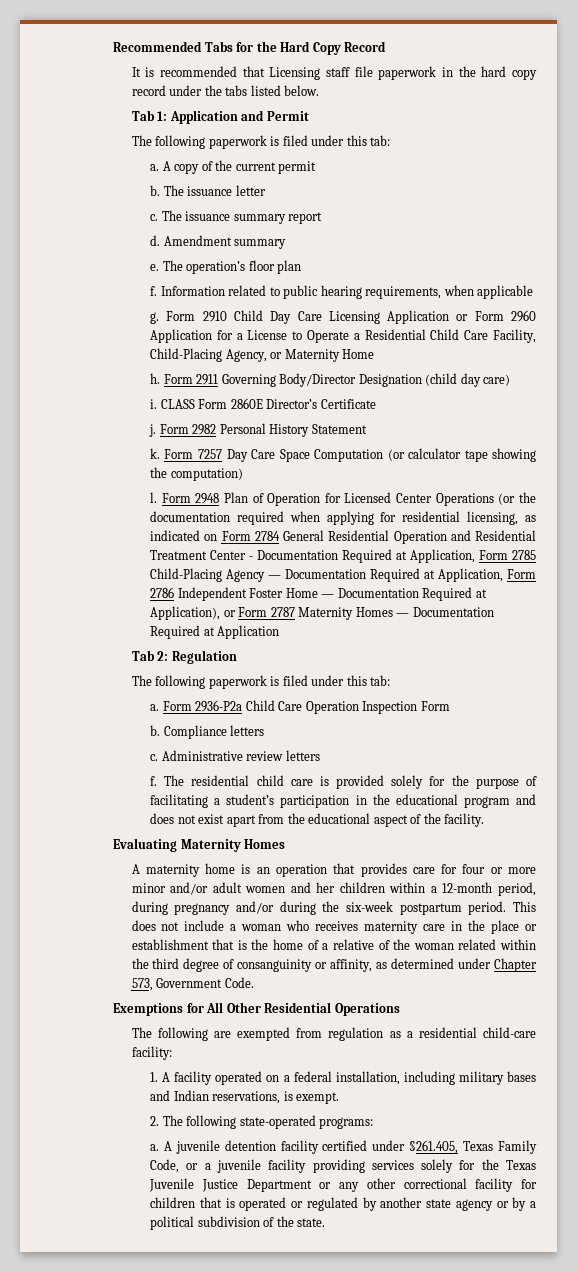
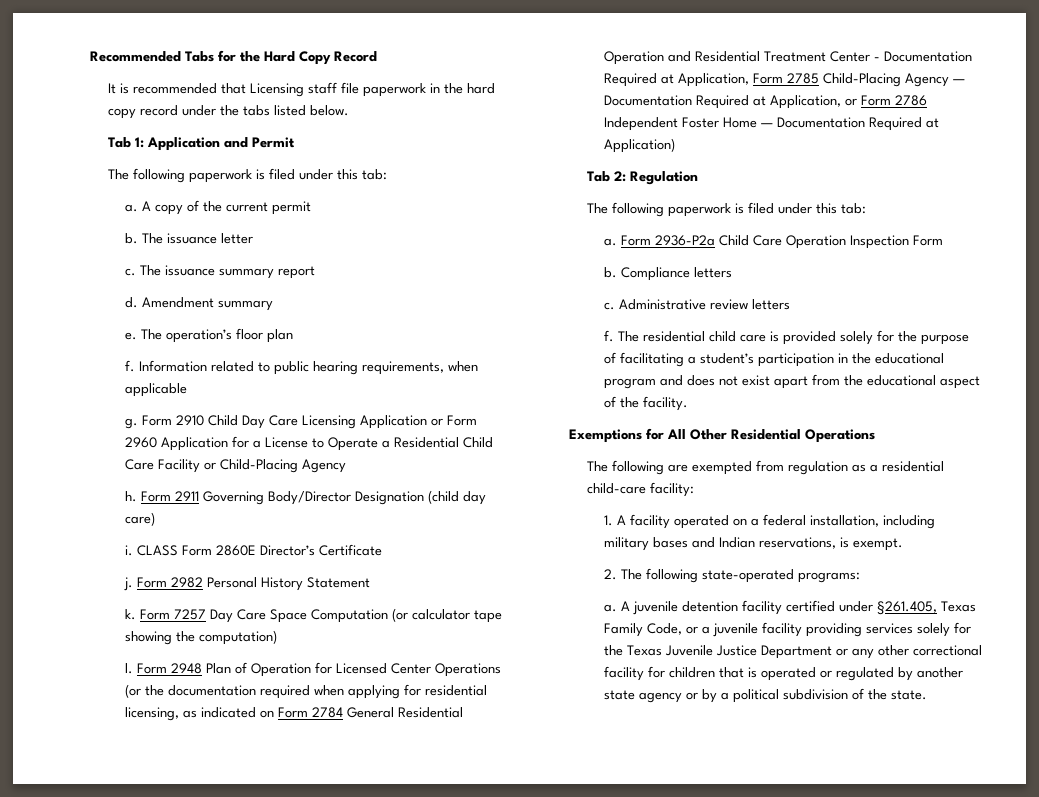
[492,329,536,343] [149,348,375,362] Facility, Child-Placing Agency, or Maternity Home -> [158,459,347,473] Facility or Child-Placing Agency
(503, 575) none -> [845,98,858,106] or
[149,606,494,620] [149,625,280,639] Application), or Form 2787 Maternity Homes — Documentation Required at Application -> [604,138,676,153] Application)
[112,838,286,852] [131,863,536,877] [131,882,536,896] [131,901,536,915] [131,920,537,934] [131,939,536,950] [131,958,537,972] [131,977,254,991] // Evaluating Maternity Homes // A maternity home is an operation that provides care for four or more minor and/or adult women and her children within a 12-month period, during pregnancy and/or during the six-week postpartum period. This does not include a woman who receives maternity care in the place or establishment that is the home of a relative of the woman related within the third degree of consanguinity or affinity, as determined under Chapter 573, Government Code. -> (689, 403) none

